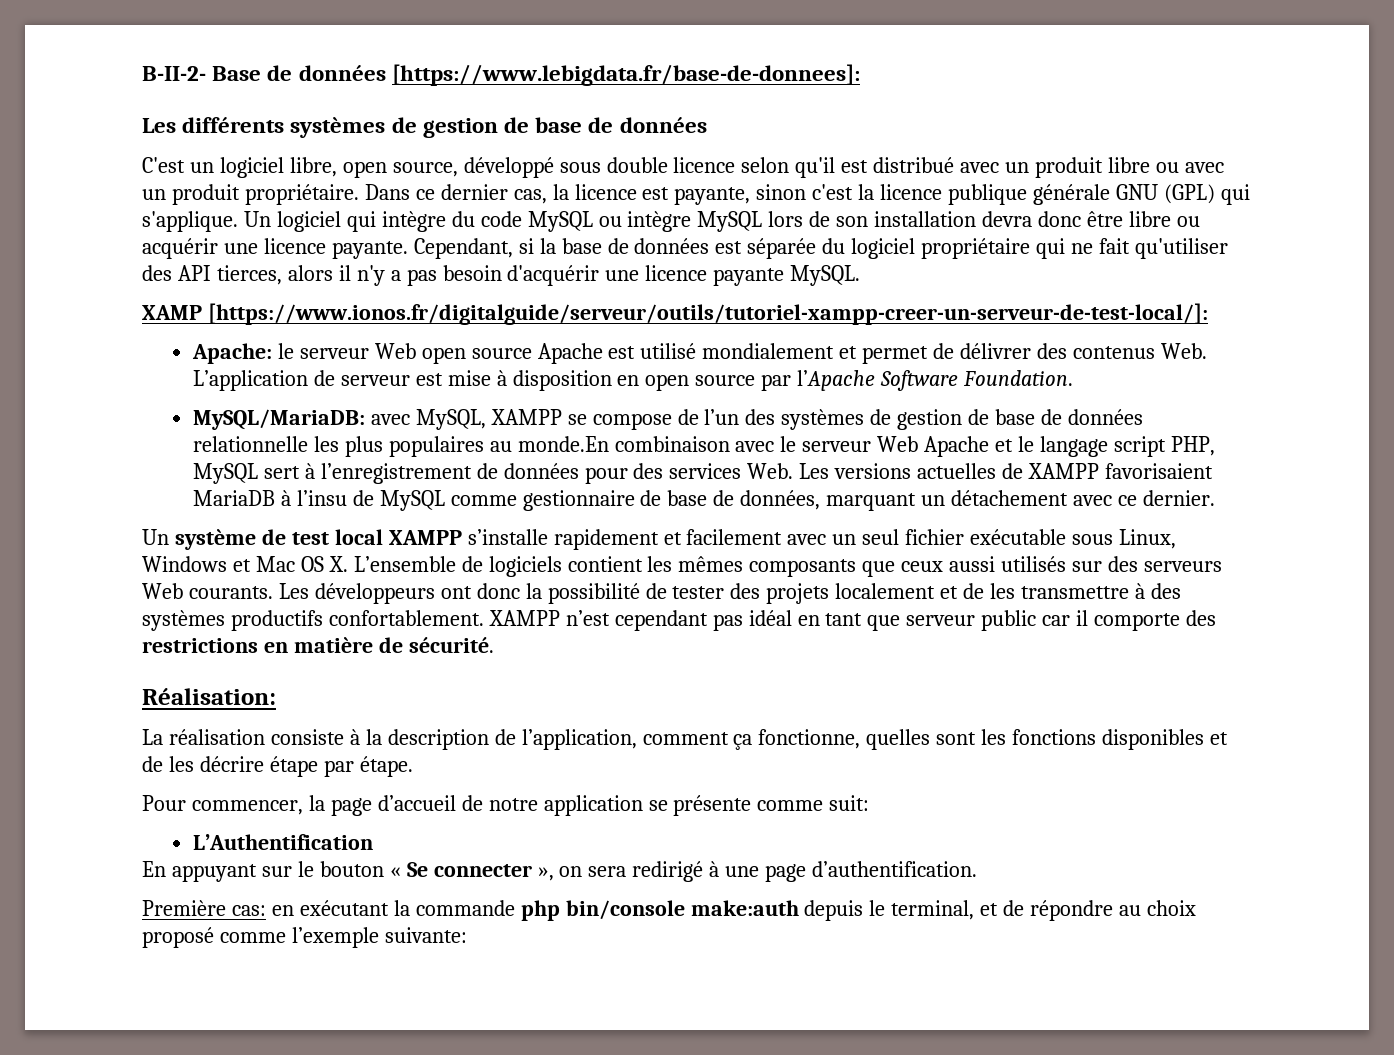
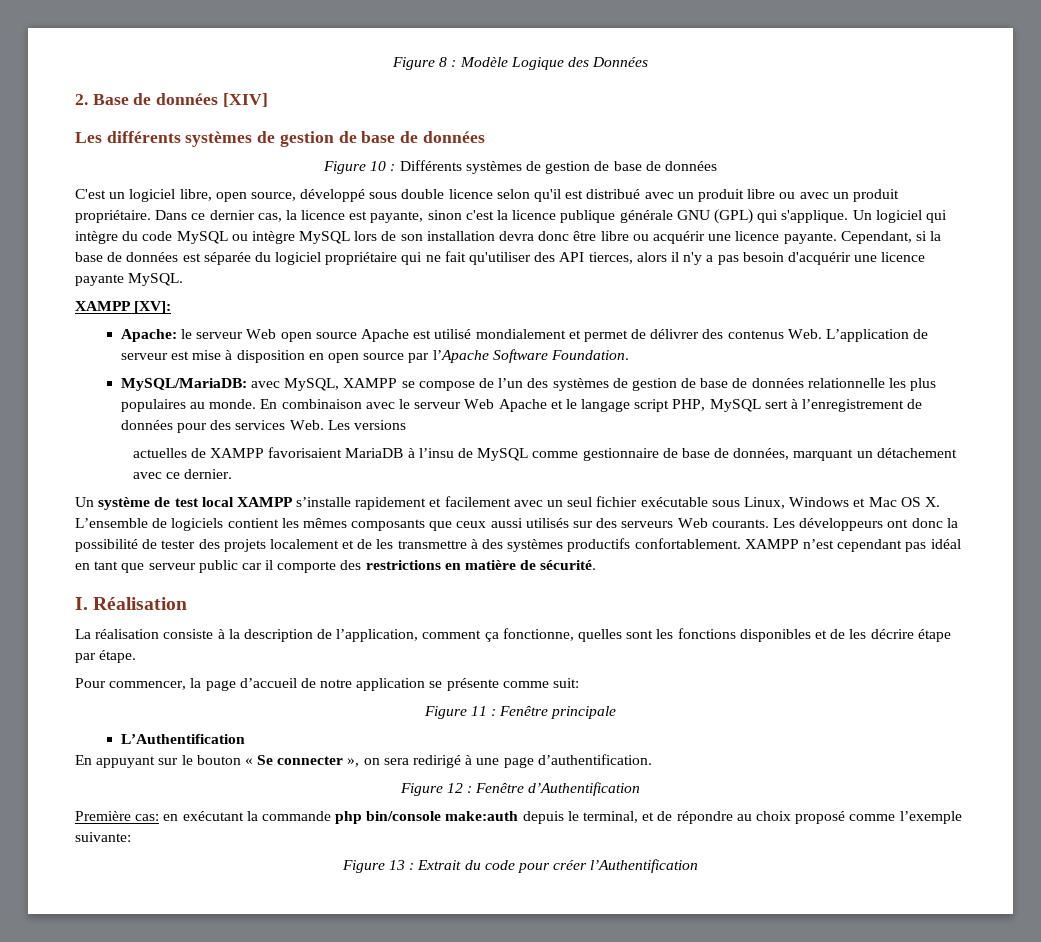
[142,66,206,81] B-II-2- -> [391,57,649,70] [75,94,88,105] Figure 8 : Modèle Logique des Données // 2.
[391,64,860,86] [https://www.lebigdata.fr/base-de-donnees]: -> [222,93,268,107] [XIV]
(707, 125) none -> [323,160,717,174] // Figure 10 : Différents systèmes de gestion de base de données
[142,303,1208,325] XAMP [https://www.ionos.fr/digitalguide/serveur/outils/tutoriel-xampp-creer-un-serveur-de-test-local/]: -> [75,301,172,314] XAMPP [XV]:
[517,436,609,452] monde.En -> [209,399,278,409] monde. En
(912, 471) none -> (407, 425) //
[142,688,276,705] Réalisation: -> [75,597,188,610] I. Réalisation
(870, 803) none -> [423,706,617,719] // Figure 11 : Fenêtre principale
(978, 869) none -> [399,782,641,796] // Figure 12 : Fenêtre d’Authentification
(467, 935) none -> [341,859,699,873] // Figure 13 : Extrait du code pour créer l’Authentification

